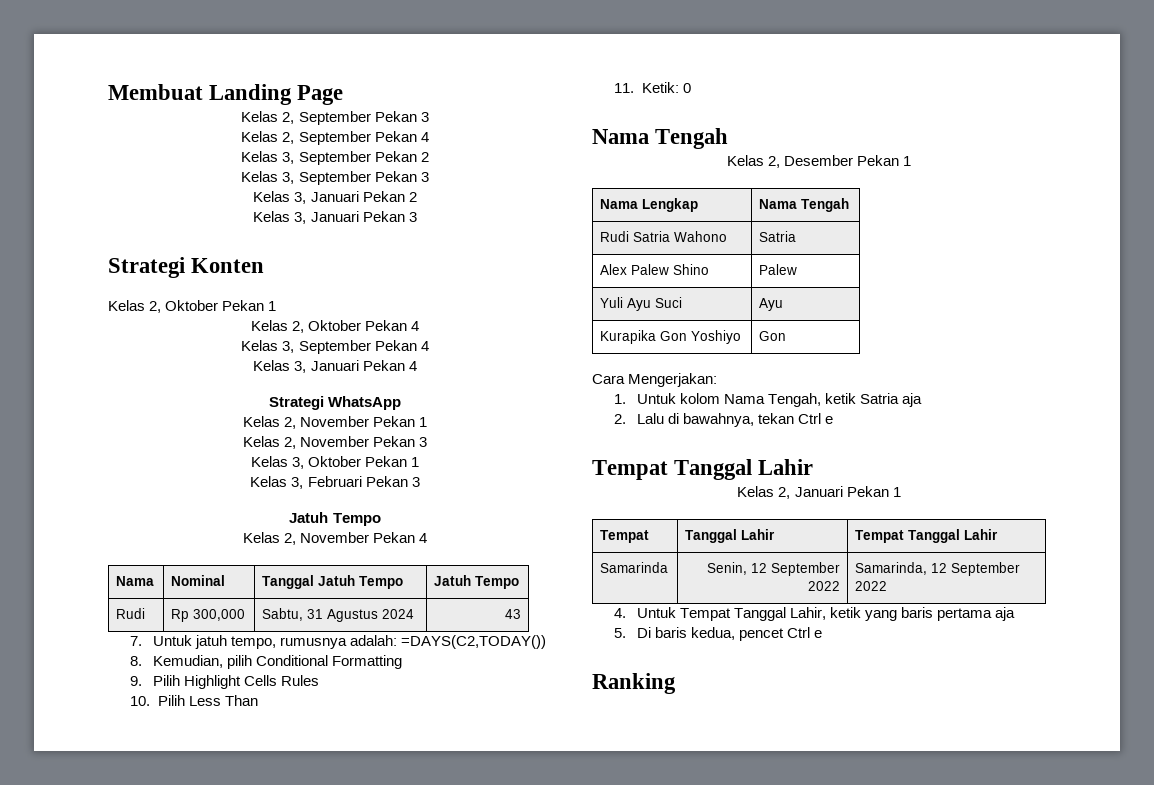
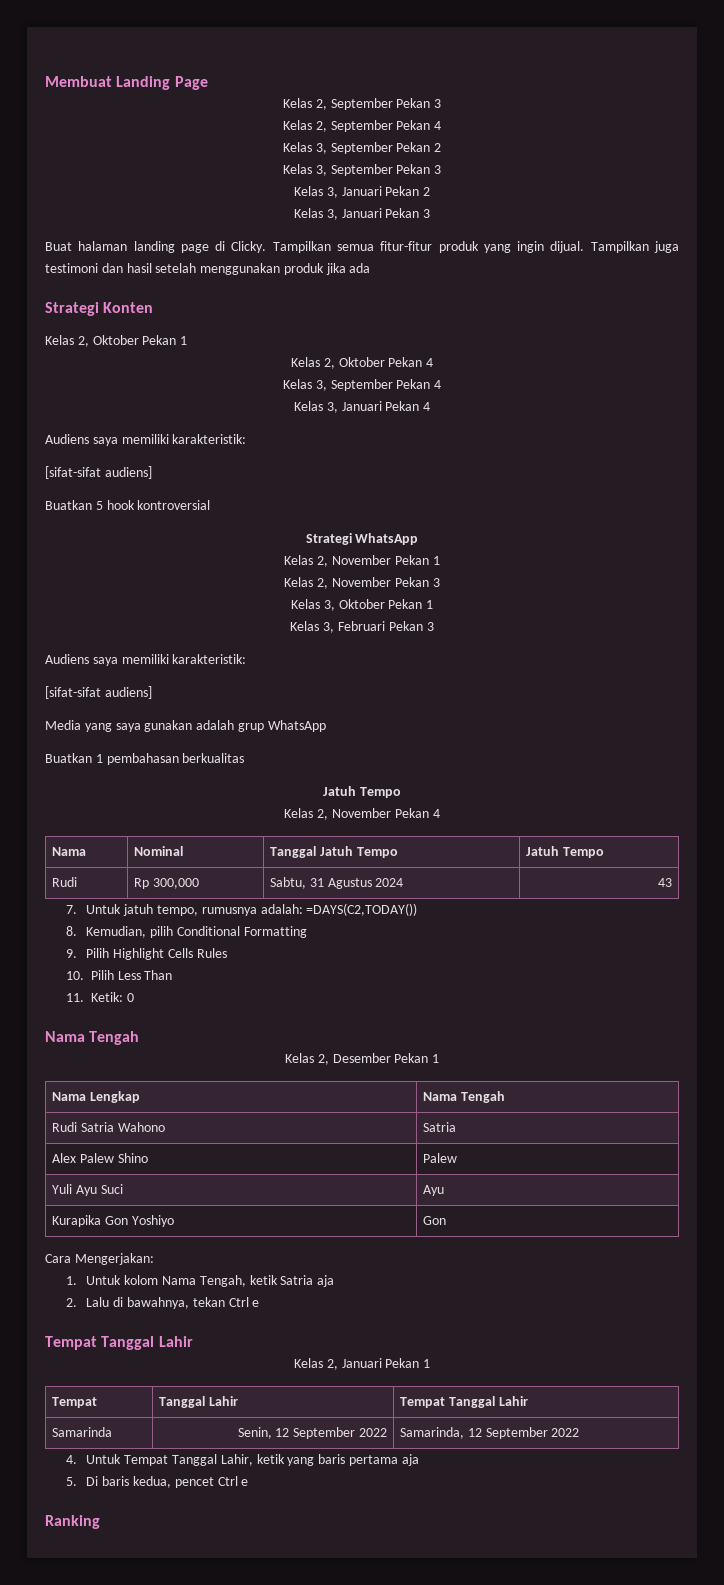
(417, 217) none -> [45,241,679,253] [45,263,371,275] // Buat halaman landing page di Clicky. Tampilkan semua fitur-fitur produk yang ingin dijual. Tampilkan juga testimoni dan hasil setelah menggunakan produk jika ada
(417, 366) none -> [45,434,247,446] [45,466,152,479] [45,500,211,510] // Audiens saya memiliki karakteristik: // [sifat-sifat audiens] // Buatkan 5 hook kontroversial
(420, 482) none -> [45,654,247,666] [45,686,152,699] [45,720,326,732] [45,753,245,765] // Audiens saya memiliki karakteristik: // [sifat-sifat audiens] // Media yang saya gunakan adalah grup WhatsApp // Buatkan 1 pembahasan berkualitas

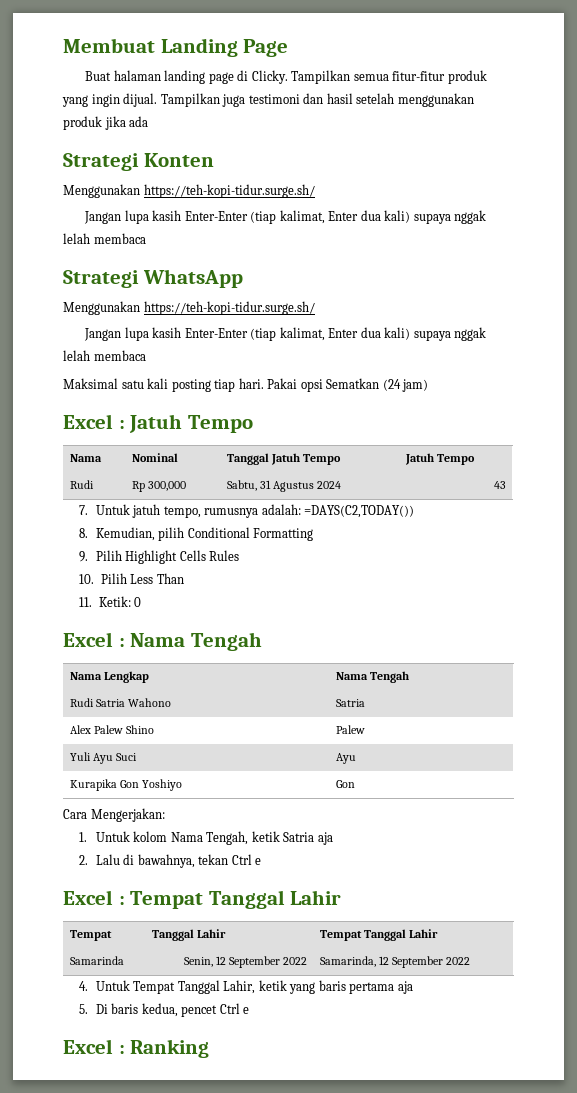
[282,98,442,110] [282,120,442,132] [282,142,442,154] [282,164,442,176] [293,186,431,198] [293,208,431,220] // Kelas 2, September Pekan 3 // Kelas 2, September Pekan 4 // Kelas 3, September Pekan 2 // Kelas 3, September Pekan 3 // Kelas 3, Januari Pekan 2 // Kelas 3, Januari Pekan 3 -> (289, 48) none
[45,335,188,347] [290,357,434,369] [282,379,442,391] [293,401,431,413] [45,434,247,446] [45,466,152,479] [45,500,211,510] [305,533,419,545] [284,555,440,567] [284,577,440,589] [290,599,434,611] [290,621,434,633] [45,654,247,666] [45,686,152,699] [45,720,326,732] [45,753,245,765] [323,786,401,798] [284,808,440,820] Kelas 2, Oktober Pekan 1 // Kelas 2, Oktober Pekan 4 // Kelas 3, September Pekan 4 // Kelas 3, Januari Pekan 4 // Audiens saya memiliki karakteristik: // [sifat-sifat audiens] // Buatkan 5 hook kontroversial // Strategi WhatsApp // Kelas 2, November Pekan 1 // Kelas 2, November Pekan 3 // Kelas 3, Oktober Pekan 1 // Kelas 3, Februari Pekan 3 // Audiens saya memiliki karakteristik: // [sifat-sifat audiens] // Media yang saya gunakan adalah grup WhatsApp // Buatkan 1 pembahasan berkualitas // Jatuh Tempo // Kelas 2, November Pekan 4 -> [63,184,315,198] [84,210,487,224] [63,233,146,244] [63,269,243,288] [63,301,315,315] [84,327,487,341] [63,350,146,361] [63,378,429,392] [63,414,253,433] Menggunakan https://teh-kopi-tidur.surge.sh/ // Jangan lupa kasih Enter-Enter (tiap kalimat, Enter dua kali) supaya nggak lelah membaca // Strategi WhatsApp // Menggunakan https://teh-kopi-tidur.surge.sh/ // Jangan lupa kasih Enter-Enter (tiap kalimat, Enter dua kali) supaya nggak lelah membaca // Maksimal satu kali posting tiap hari. Pakai opsi Sematkan (24 jam) // Excel : Jatuh Tempo
[45,1031,140,1045] [284,1053,440,1065] Nama Tengah // Kelas 2, Desember Pekan 1 -> [63,632,262,651] Excel : Nama Tengah
[45,1336,193,1350] [293,1358,431,1370] Tempat Tanggal Lahir // Kelas 2, Januari Pekan 1 -> [63,890,342,909] Excel : Tempat Tanggal Lahir
(249, 1482) none -> [63,1039,125,1054] Excel :

